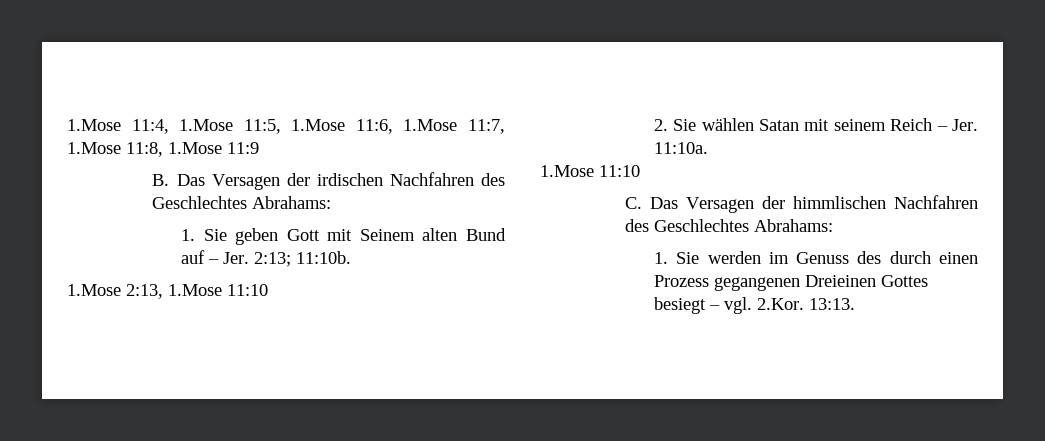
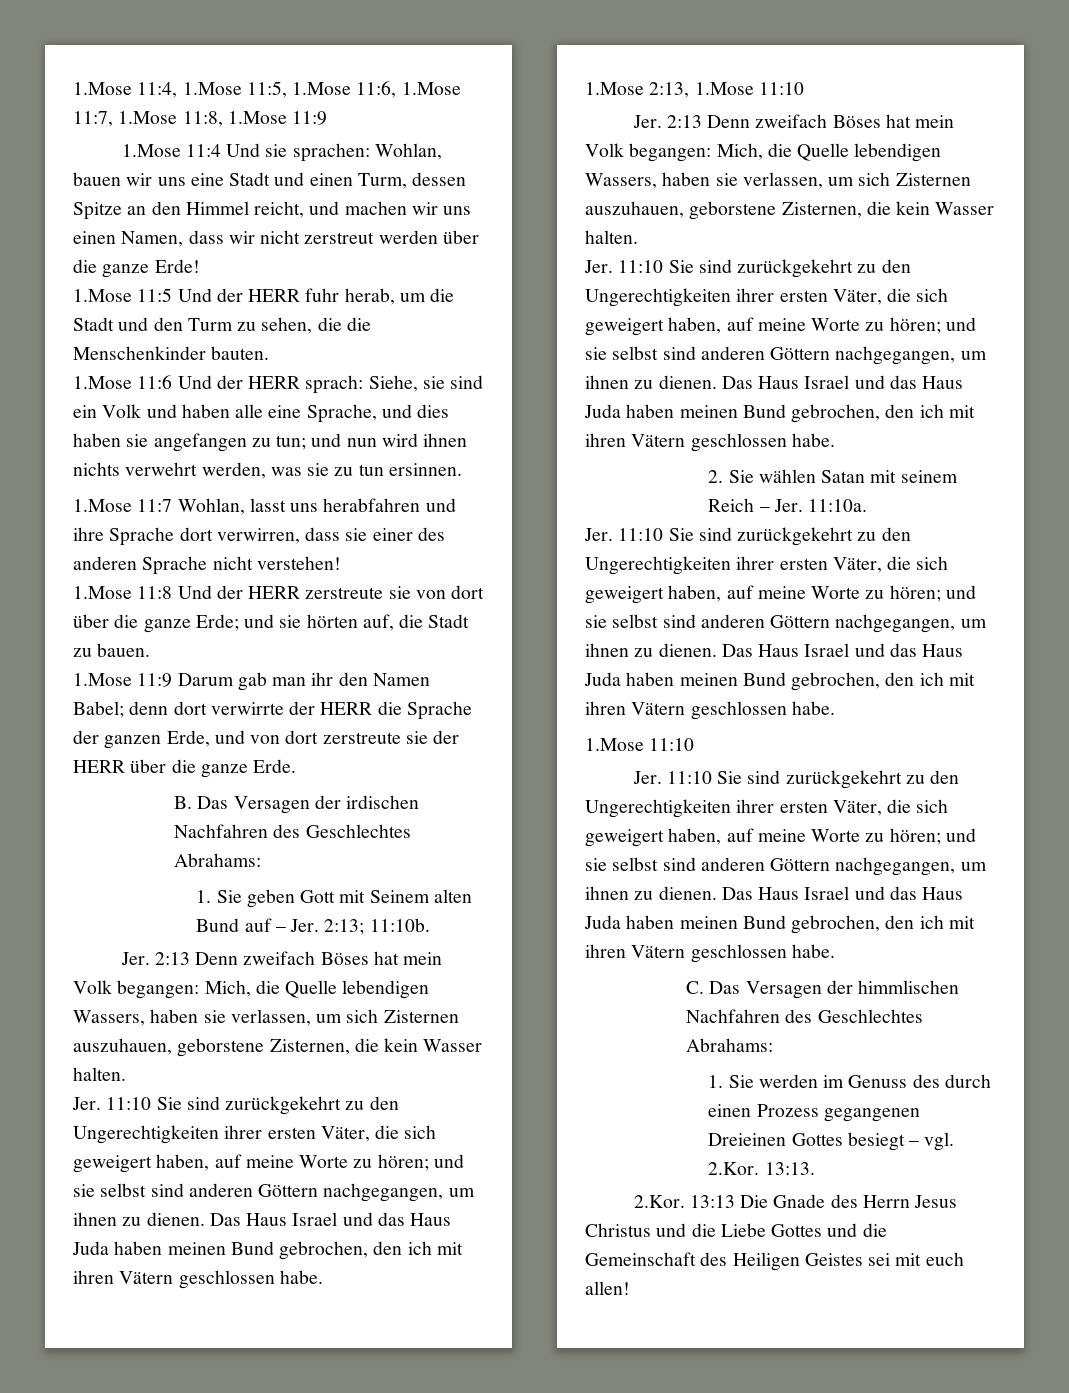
(259, 148) none -> [121,143,442,162] [73,172,467,189] [73,201,472,220] [73,230,479,247] [73,259,200,278] [73,288,455,305] [73,317,371,334] [73,346,270,360] [73,375,484,394] [73,404,450,423] [73,433,468,452] [73,462,462,479] [73,498,456,515] [73,527,445,546] [73,556,341,575] [73,585,485,599] [73,614,470,633] [73,643,151,657] [73,672,430,691] [73,701,472,720] [73,730,460,749] [73,759,297,778] // 1.Mose 11:4 Und sie sprachen: Wohlan, bauen wir uns eine Stadt und einen Turm, dessen Spitze an den Himmel reicht, und machen wir uns einen Namen, dass wir nicht zerstreut werden über die ganze Erde! // 1.Mose 11:5 Und der HERR fuhr herab, um die Stadt und den Turm zu sehen, die die Menschenkinder bauten. // 1.Mose 11:6 Und der HERR sprach: Siehe, sie sind ein Volk und haben alle eine Sprache, und dies haben sie angefangen zu tun; und nun wird ihnen nichts verwehrt werden, was sie zu tun ersinnen. // 1.Mose 11:7 Wohlan, lasst uns herabfahren und ihre Sprache dort verwirren, dass sie einer des anderen Sprache nicht verstehen! // 1.Mose 11:8 Und der HERR zerstreute sie von dort über die ganze Erde; und sie hörten auf, die Stadt zu bauen. // 1.Mose 11:9 Darum gab man ihr den Namen Babel; denn dort verwirrte der HERR die Sprache der ganzen Erde, und von dort zerstreute sie der HERR über die ganze Erde.
[67,284,268,299] 1.Mose 2:13, 1.Mose 11:10 -> [120,951,443,965] [73,980,430,999] [73,1009,459,1026] [73,1038,483,1057] [73,1067,126,1081] [72,1096,399,1115] [73,1125,437,1144] [73,1154,464,1173] [73,1183,475,1202] [73,1212,452,1226] [72,1241,463,1260] [73,1270,323,1289] [585,82,804,98] [632,114,955,128] [585,143,942,162] [585,172,971,189] [585,201,995,220] [585,230,638,244] [584,259,911,278] [585,288,949,307] [585,317,976,336] [585,346,987,365] [585,375,964,389] [584,404,975,423] [585,433,835,452] Jer. 2:13 Denn zweifach Böses hat mein Volk begangen: Mich, die Quelle lebendigen Wassers, haben sie verlassen, um sich Zisternen auszuhauen, geborstene Zisternen, die kein Wasser halten. // Jer. 11:10 Sie sind zurückgekehrt zu den Ungerechtigkeiten ihrer ersten Väter, die sich geweigert haben, auf meine Worte zu hören; und sie selbst sind anderen Göttern nachgegangen, um ihnen zu dienen. Das Haus Israel und das Haus Juda haben meinen Bund gebrochen, den ich mit ihren Vätern geschlossen habe. // 1.Mose 2:13, 1.Mose 11:10 // Jer. 2:13 Denn zweifach Böses hat mein Volk begangen: Mich, die Quelle lebendigen Wassers, haben sie verlassen, um sich Zisternen auszuhauen, geborstene Zisternen, die kein Wasser halten. // Jer. 11:10 Sie sind zurückgekehrt zu den Ungerechtigkeiten ihrer ersten Väter, die sich geweigert haben, auf meine Worte zu hören; und sie selbst sind anderen Göttern nachgegangen, um ihnen zu dienen. Das Haus Israel und das Haus Juda haben meinen Bund gebrochen, den ich mit ihren Vätern geschlossen habe.
[540,165,640,177] 1.Mose 11:10 -> [584,527,911,546] [585,556,949,575] [585,585,976,604] [585,614,987,633] [585,643,964,657] [584,672,975,691] [585,701,835,720] [585,738,695,751] [632,770,960,789] [585,799,949,818] [585,828,976,847] [585,857,987,876] [585,886,964,900] [584,915,975,934] [585,944,835,963] Jer. 11:10 Sie sind zurückgekehrt zu den Ungerechtigkeiten ihrer ersten Väter, die sich geweigert haben, auf meine Worte zu hören; und sie selbst sind anderen Göttern nachgegangen, um ihnen zu dienen. Das Haus Israel und das Haus Juda haben meinen Bund gebrochen, den ich mit ihren Vätern geschlossen habe. // 1.Mose 11:10 // Jer. 11:10 Sie sind zurückgekehrt zu den Ungerechtigkeiten ihrer ersten Väter, die sich geweigert haben, auf meine Worte zu hören; und sie selbst sind anderen Göttern nachgegangen, um ihnen zu dienen. Das Haus Israel und das Haus Juda haben meinen Bund gebrochen, den ich mit ihren Vätern geschlossen habe.
(855, 304) none -> [633,1194,958,1208] [585,1223,887,1237] [585,1252,964,1271] [585,1281,630,1295] // 2.Kor. 13:13 Die Gnade des Herrn Jesus Christus und die Liebe Gottes und die Gemeinschaft des Heiligen Geistes sei mit euch allen!

